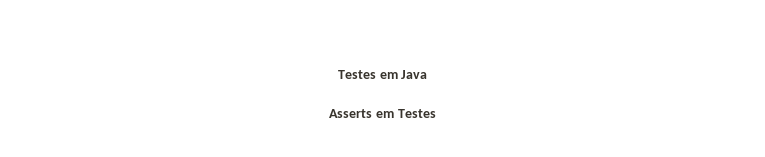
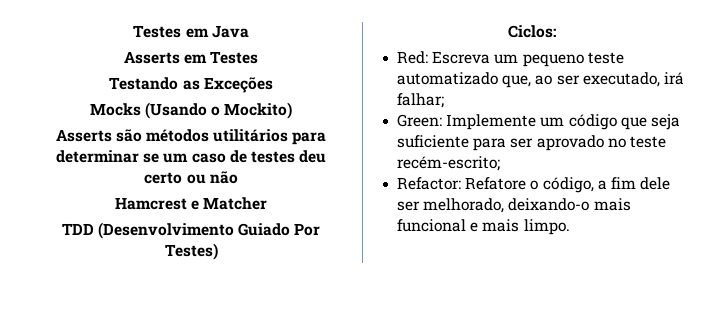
(436, 113) none -> [109,77,273,93] [89,102,293,119] [55,129,327,145] [55,150,327,163] [144,171,238,184] [114,197,268,210] [61,222,321,239] [164,243,218,260] [508,25,556,38] [397,51,624,67] [397,72,684,88] [397,93,445,108] [397,114,680,130] [397,135,666,151] [397,156,501,171] [397,177,671,193] [397,198,631,213] [397,219,570,235] // Testando as Exceções // Mocks (Usando o Mockito) // Asserts são métodos utilitários para determinar se um caso de testes deu certo ou não // Hamcrest e Matcher // TDD (Desenvolvimento Guiado Por Testes) // Ciclos: // Red: Escreva um pequeno teste automatizado que, ao ser executado, irá falhar; // Green: Implemente um código que seja suficiente para ser aprovado no teste recém-escrito; // Refactor: Refatore o código, a fim dele ser melhorado, deixando-o mais funcional e mais limpo.

